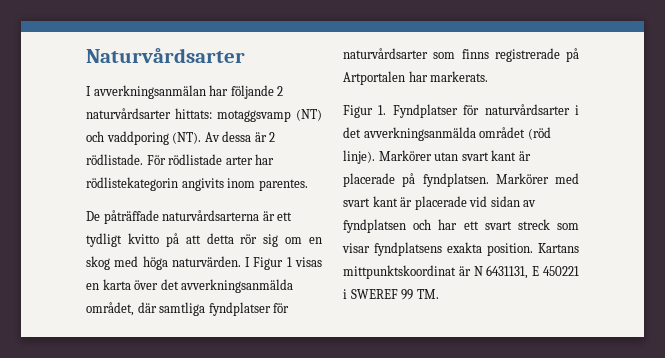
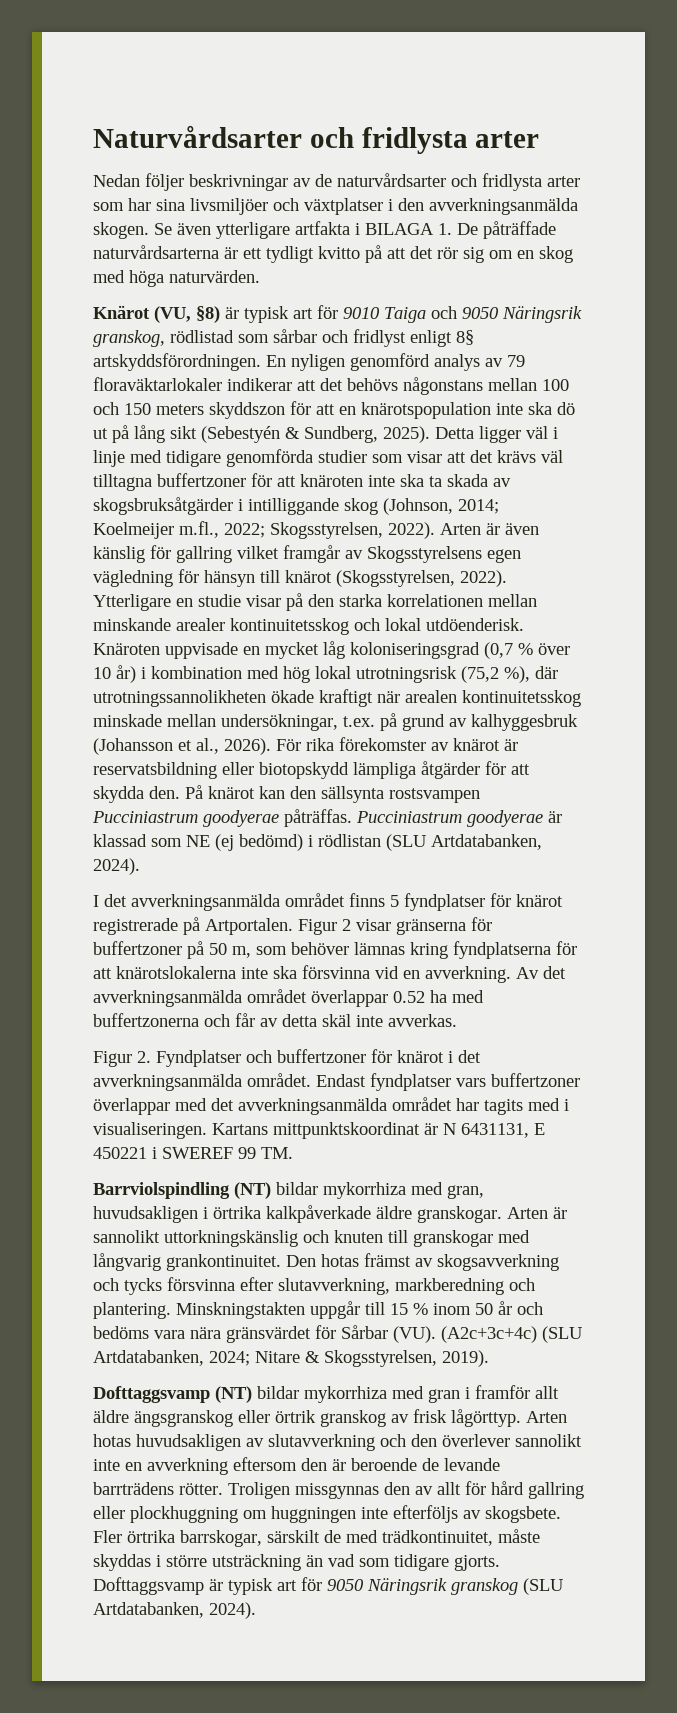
[86,85,284,99] [86,108,322,122] [86,131,276,145] [86,154,275,165] [86,177,308,191] // I avverkningsanmälan har följande 2 naturvårdsarter hittats: motaggsvamp (NT) och vaddporing (NT). Av dessa är 2 rödlistade. För rödlistade arter har rödlistekategorin angivits inom parentes. // -> [309,127,540,154] [93,173,580,191] [93,198,578,215] [93,221,452,239] och fridlysta arter // Nedan följer beskrivningar av de naturvårdsarter och fridlysta arter som har sina livsmiljöer och växtplatser i den avverkningsanmälda skogen. Se även ytterligare artfakta i BILAGA 1.
[206,233,234,244] detta -> [410,246,433,259] det
[245,257,322,270] [86,279,294,293] [86,302,290,316] [343,48,579,62] [343,71,489,85] [343,104,579,118] [343,127,551,141] [343,150,531,164] [343,173,579,187] [343,196,537,210] [343,219,579,233] [342,242,533,256] I Figur 1 visas en karta över det avverkningsanmälda området, där samtliga fyndplatser för naturvårdsarter som finns registrerade på Artportalen har markerats. // Figur 1. Fyndplatser för naturvårdsarter i det avverkningsanmälda området (röd linje). Markörer utan svart kant är placerade på fyndplatsen. Markörer med svart kant är placerade vid sidan av fyndplatsen och har ett svart streck som visar fyndplatsens exakta position. -> [93,305,582,323] [93,329,474,347] [93,353,525,371] [93,377,569,395] [93,401,575,419] [93,425,558,443] [93,449,563,467] [93,473,511,491] [93,497,499,515] [93,521,539,539] [93,545,521,563] [93,569,507,587] [93,593,537,611] [93,618,524,635] [93,641,570,659] [93,665,558,683] [93,689,581,707] [93,713,578,731] [93,737,518,755] [93,761,530,779] [93,785,480,803] [92,809,562,827] [93,834,542,851] [93,858,140,875] [93,893,563,911] [93,917,492,935] [93,941,577,959] [93,965,566,983] [93,989,484,1007] [93,1013,457,1027] [93,1049,481,1067] [93,1073,580,1091] [93,1097,569,1115] [93,1122,207,1139] // Knärot (VU, §8) är typisk art för 9010 Taiga och 9050 Näringsrik granskog, rödlistad som sårbar och fridlyst enligt 8§ artskyddsförordningen. En nyligen genomförd analys av 79 floraväktarlokaler indikerar att det behövs någonstans mellan 100 och 150 meters skyddszon för att en knärotspopulation inte ska dö ut på lång sikt (Sebestyén & Sundberg, 2025). Detta ligger väl i linje med tidigare genomförda studier som visar att det krävs väl tilltagna buffertzoner för att knäroten inte ska ta skada av skogsbruksåtgärder i intilliggande skog (Johnson, 2014; Koelmeijer m.fl., 2022; Skogsstyrelsen, 2022). Arten är även känslig för gallring vilket framgår av Skogsstyrelsens egen vägledning för hänsyn till knärot (Skogsstyrelsen, 2022). Ytterligare en studie visar på den starka korrelationen mellan minskande arealer kontinuitetsskog och lokal utdöenderisk. Knäroten uppvisade en mycket låg koloniseringsgrad (0,7 % över 10 år) i kombination med hög lokal utrotningsrisk (75,2 %), där utrotningssannolikheten ökade kraftigt när arealen kontinuitetsskog minskade mellan undersökningar, t.ex. på grund av kalhyggesbruk (Johansson et al., 2026). För rika förekomster av knärot är reservatsbildning eller biotopskydd lämpliga åtgärder för att skydda den. På knärot kan den sällsynta rostsvampen Pucciniastrum goodyerae påträffas. Pucciniastrum goodyerae är klassad som NE (ej bedömd) i rödlistan (SLU Artdatabanken, 2024). // I det avverkningsanmälda området finns 5 fyndplatser för knärot registrerade på Artportalen. Figur 2 visar gränserna för buffertzoner på 50 m, som behöver lämnas kring fyndplatserna för att knärotslokalerna inte ska försvinna vid en avverkning. Av det avverkningsanmälda området överlappar 0.52 ha med buffertzonerna och får av detta skäl inte avverkas. // Figur 2. Fyndplatser och buffertzoner för knärot i det avverkningsanmälda området. Endast fyndplatser vars buffertzoner överlappar med det avverkningsanmälda området har tagits med i visualiseringen.
(439, 294) none -> [93,1182,484,1199] [93,1205,567,1223] [93,1230,530,1247] [93,1253,559,1271] [93,1277,535,1295] [93,1301,543,1319] [93,1325,582,1343] [93,1350,489,1367] [93,1385,559,1403] [93,1409,567,1427] [93,1434,582,1451] [93,1457,500,1475] [93,1481,584,1499] [93,1505,561,1523] [93,1529,540,1547] [93,1554,500,1571] [93,1577,563,1595] [93,1602,256,1619] // Barrviolspindling (NT) bildar mykorrhiza med gran, huvudsakligen i örtrika kalkpåverkade äldre granskogar. Arten är sannolikt uttorkningskänslig och knuten till granskogar med långvarig grankontinuitet. Den hotas främst av skogsavverkning och tycks försvinna efter slutavverkning, markberedning och plantering. Minskningstakten uppgår till 15 % inom 50 år och bedöms vara nära gränsvärdet för Sårbar (VU). (A2c+3c+4c) (SLU Artdatabanken, 2024; Nitare & Skogsstyrelsen, 2019). // Dofttaggsvamp (NT) bildar mykorrhiza med gran i framför allt äldre ängsgranskog eller örtrik granskog av frisk lågörttyp. Arten hotas huvudsakligen av slutavverkning och den överlever sannolikt inte en avverkning eftersom den är beroende de levande barrträdens rötter. Troligen missgynnas den av allt för hård gallring eller plockhuggning om huggningen inte efterföljs av skogsbete. Fler örtrika barrskogar, särskilt de med trädkontinuitet, måste skyddas i större utsträckning än vad som tidigare gjorts. Dofttaggsvamp är typisk art för 9050 Näringsrik granskog (SLU Artdatabanken, 2024).

